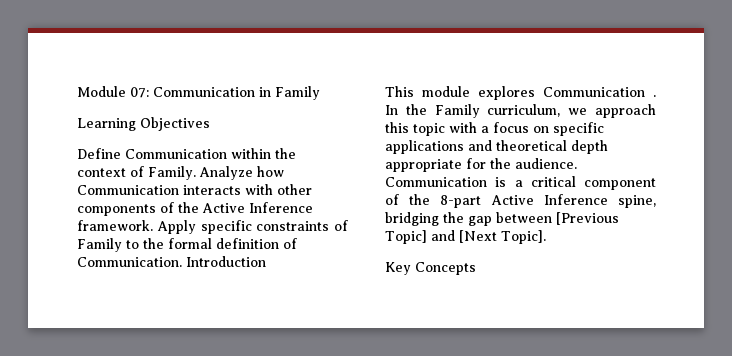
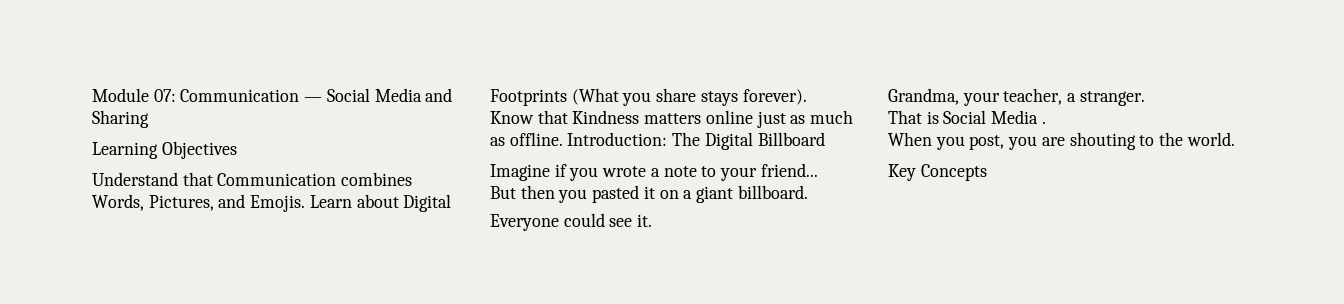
[259,86,320,100] [77,117,210,131] [77,148,296,159] [77,166,284,180] [77,184,312,195] [77,202,313,216] [77,220,348,234] [77,238,297,252] [77,256,266,267] [385,86,656,100] [385,104,656,118] [385,122,604,136] [385,140,608,154] [385,158,577,172] [385,176,656,190] [385,194,656,208] [385,212,619,226] [385,230,546,244] in Family // Learning Objectives // Define Communication within the context of Family. Analyze how Communication interacts with other components of the Active Inference framework. Apply specific constraints of Family to the formal definition of Communication. Introduction // This module explores Communication . In the Family curriculum, we approach this topic with a focus on specific applications and theoretical depth appropriate for the audience. Communication is a critical component of the 8-part Active Inference spine, bridging the gap between [Previous Topic] and [Next Topic]. -> [304,88,453,102] [92,110,149,128] [92,141,237,159] [92,172,413,186] [92,194,452,212] [490,88,807,106] [490,110,854,128] [490,132,825,150] [490,163,818,181] [490,185,808,203] [490,213,653,231] [888,88,1145,106] [888,110,1046,124] [888,132,1235,150] — Social Media and Sharing // Learning Objectives // Understand that Communication combines Words, Pictures, and Emojis. Learn about Digital Footprints (What you share stays forever). Know that Kindness matters online just as much as offline. Introduction: The Digital Billboard // Imagine if you wrote a note to your friend... // But then you pasted it on a giant billboard. // Everyone could see it. // Grandma, your teacher, a stranger. // That is Social Media . // When you post, you are shouting to the world.

